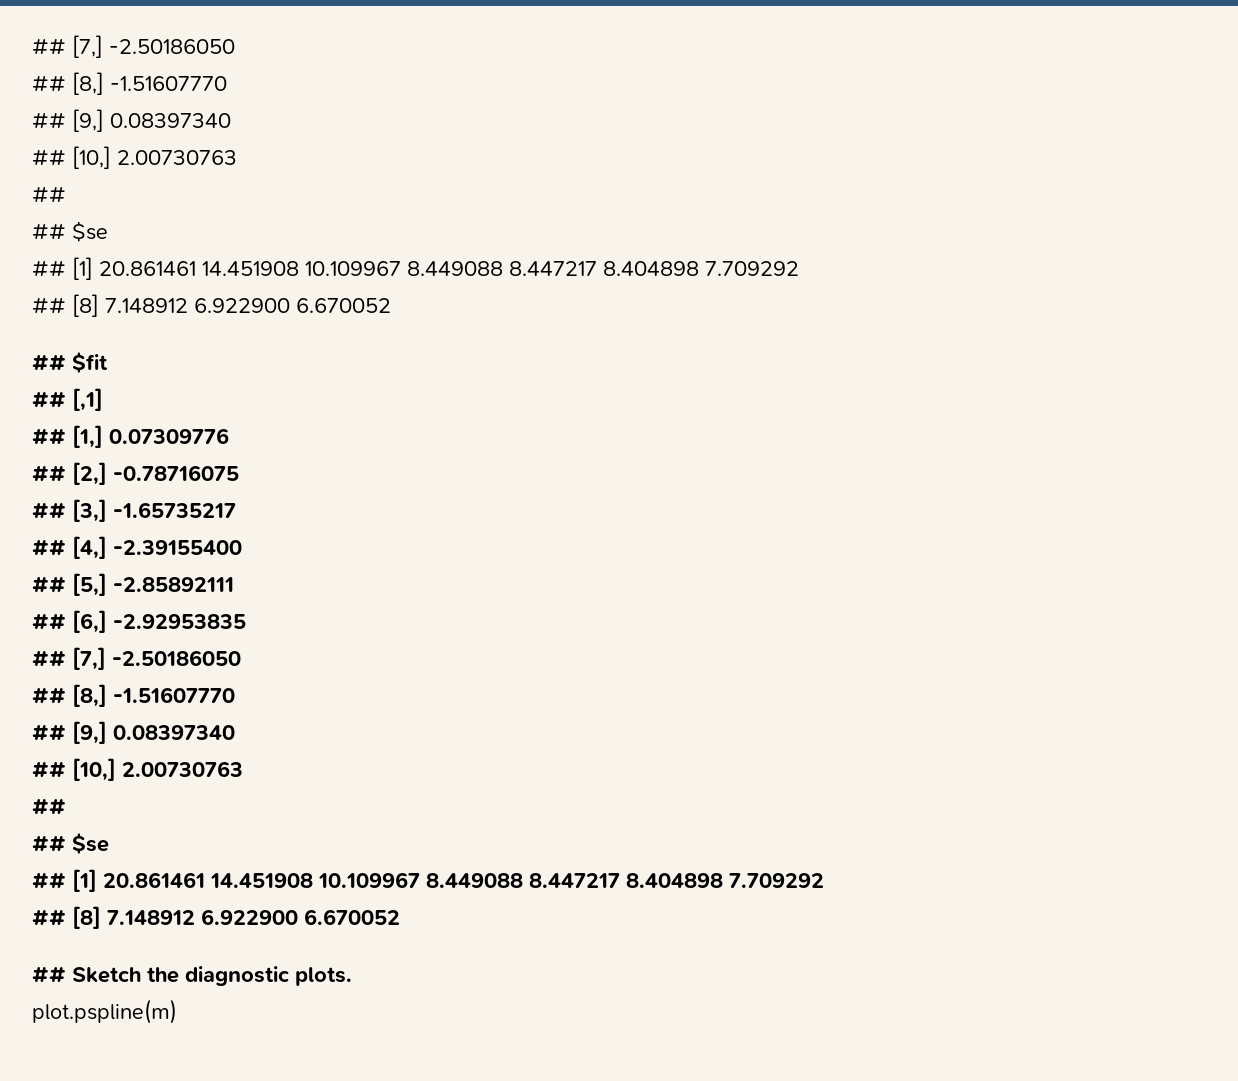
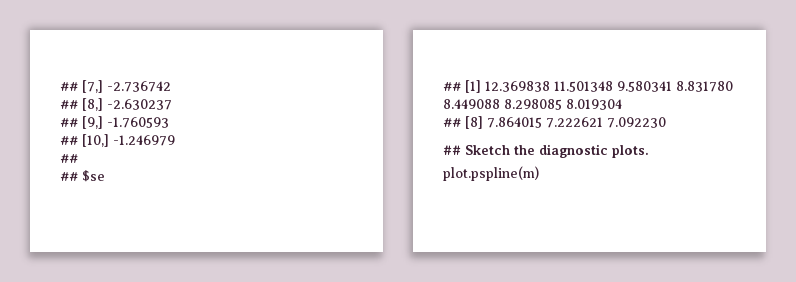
[32,35,235,58] [32,72,227,95] [32,109,231,132] [32,146,237,169] [32,186,66,203] [32,221,108,242] [32,257,799,280] [32,294,391,317] [32,352,108,373] [32,388,103,411] [32,425,229,448] [32,462,239,485] [32,499,236,522] [32,536,242,559] [32,573,234,596] [32,610,246,633] [32,647,241,670] [32,684,235,707] [32,721,235,744] [32,758,243,781] [32,798,66,815] [32,833,109,854] [32,869,824,892] [32,906,400,929] ## [7,] -2.50186050 // ## [8,] -1.51607770 // ## [9,] 0.08397340 // ## [10,] 2.00730763 // ## // ## $se // ## [1] 20.861461 14.451908 10.109967 8.449088 8.447217 8.404898 7.709292 // ## [8] 7.148912 6.922900 6.670052 // ## $fit // ## [,1] // ## [1,] 0.07309776 // ## [2,] -0.78716075 // ## [3,] -1.65735217 // ## [4,] -2.39155400 // ## [5,] -2.85892111 // ## [6,] -2.92953835 // ## [7,] -2.50186050 // ## [8,] -1.51607770 // ## [9,] 0.08397340 // ## [10,] 2.00730763 // ## // ## $se // ## [1] 20.861461 14.451908 10.109967 8.449088 8.447217 8.404898 7.709292 // ## [8] 7.148912 6.922900 6.670052 -> [60,80,171,93] [60,98,172,111] [60,116,169,129] [60,134,175,147] [60,154,78,163] [60,170,105,182] [443,80,733,93] [443,99,622,110] [443,116,666,129] ## [7,] -2.736742 // ## [8,] -2.630237 // ## [9,] -1.760593 // ## [10,] -1.246979 // ## // ## $se // ## [1] 12.369838 11.501348 9.580341 8.831780 8.449088 8.298085 8.019304 // ## [8] 7.864015 7.222621 7.092230

